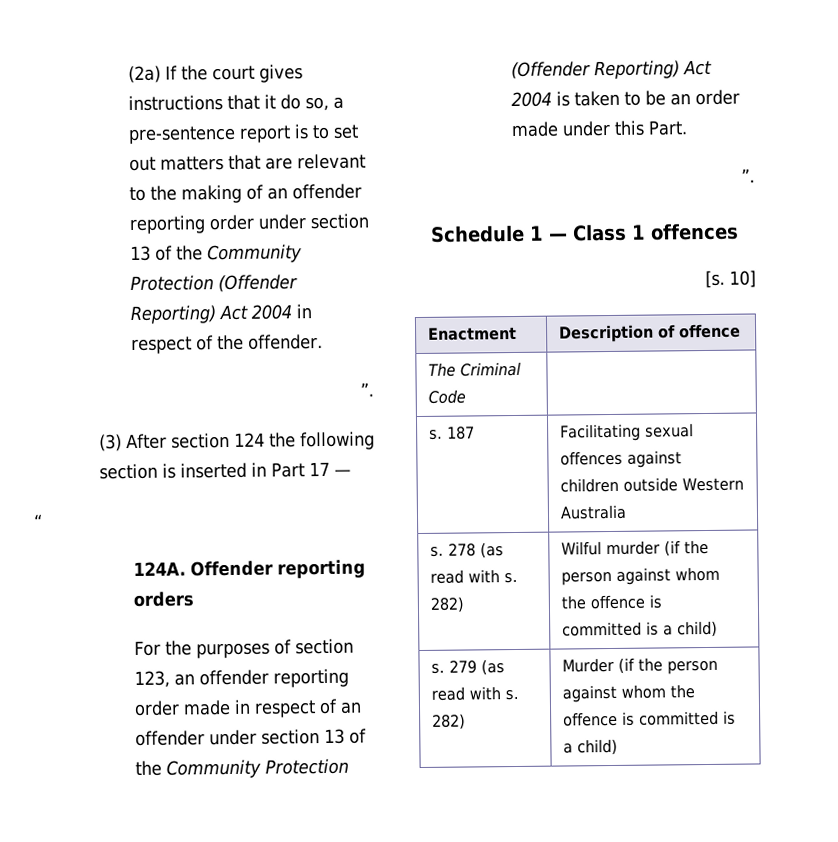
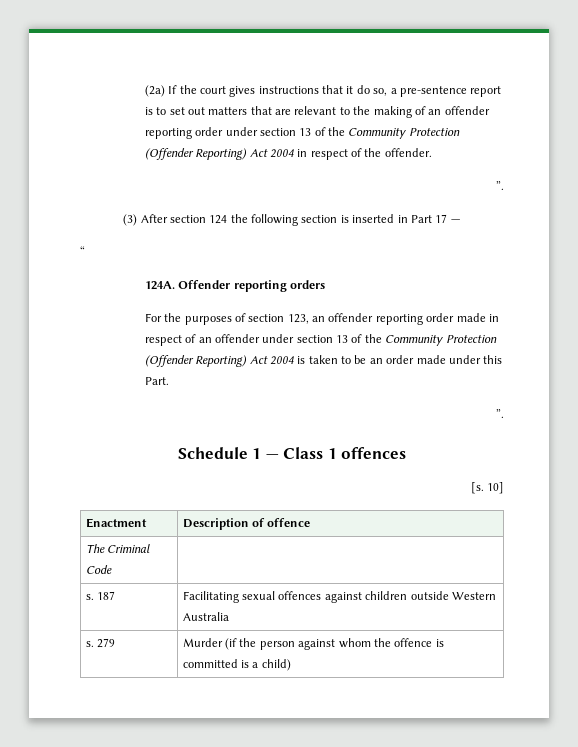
[448,542,505,559] [430,569,519,584] [430,596,466,613] [561,539,710,557] [561,566,721,586] [561,594,663,610] [562,620,719,638] [431,659,506,676] [431,686,520,701] [432,713,467,730] 278 (as read with s. 282) | Wilful murder (if the person against whom the offence is committed is a child) // s. 279 (as read with s. 282) -> [97,638,116,648] 279

